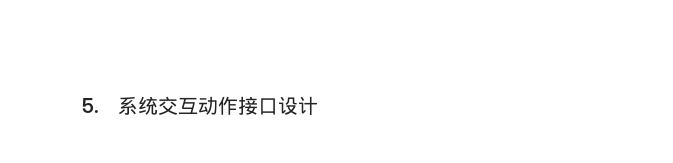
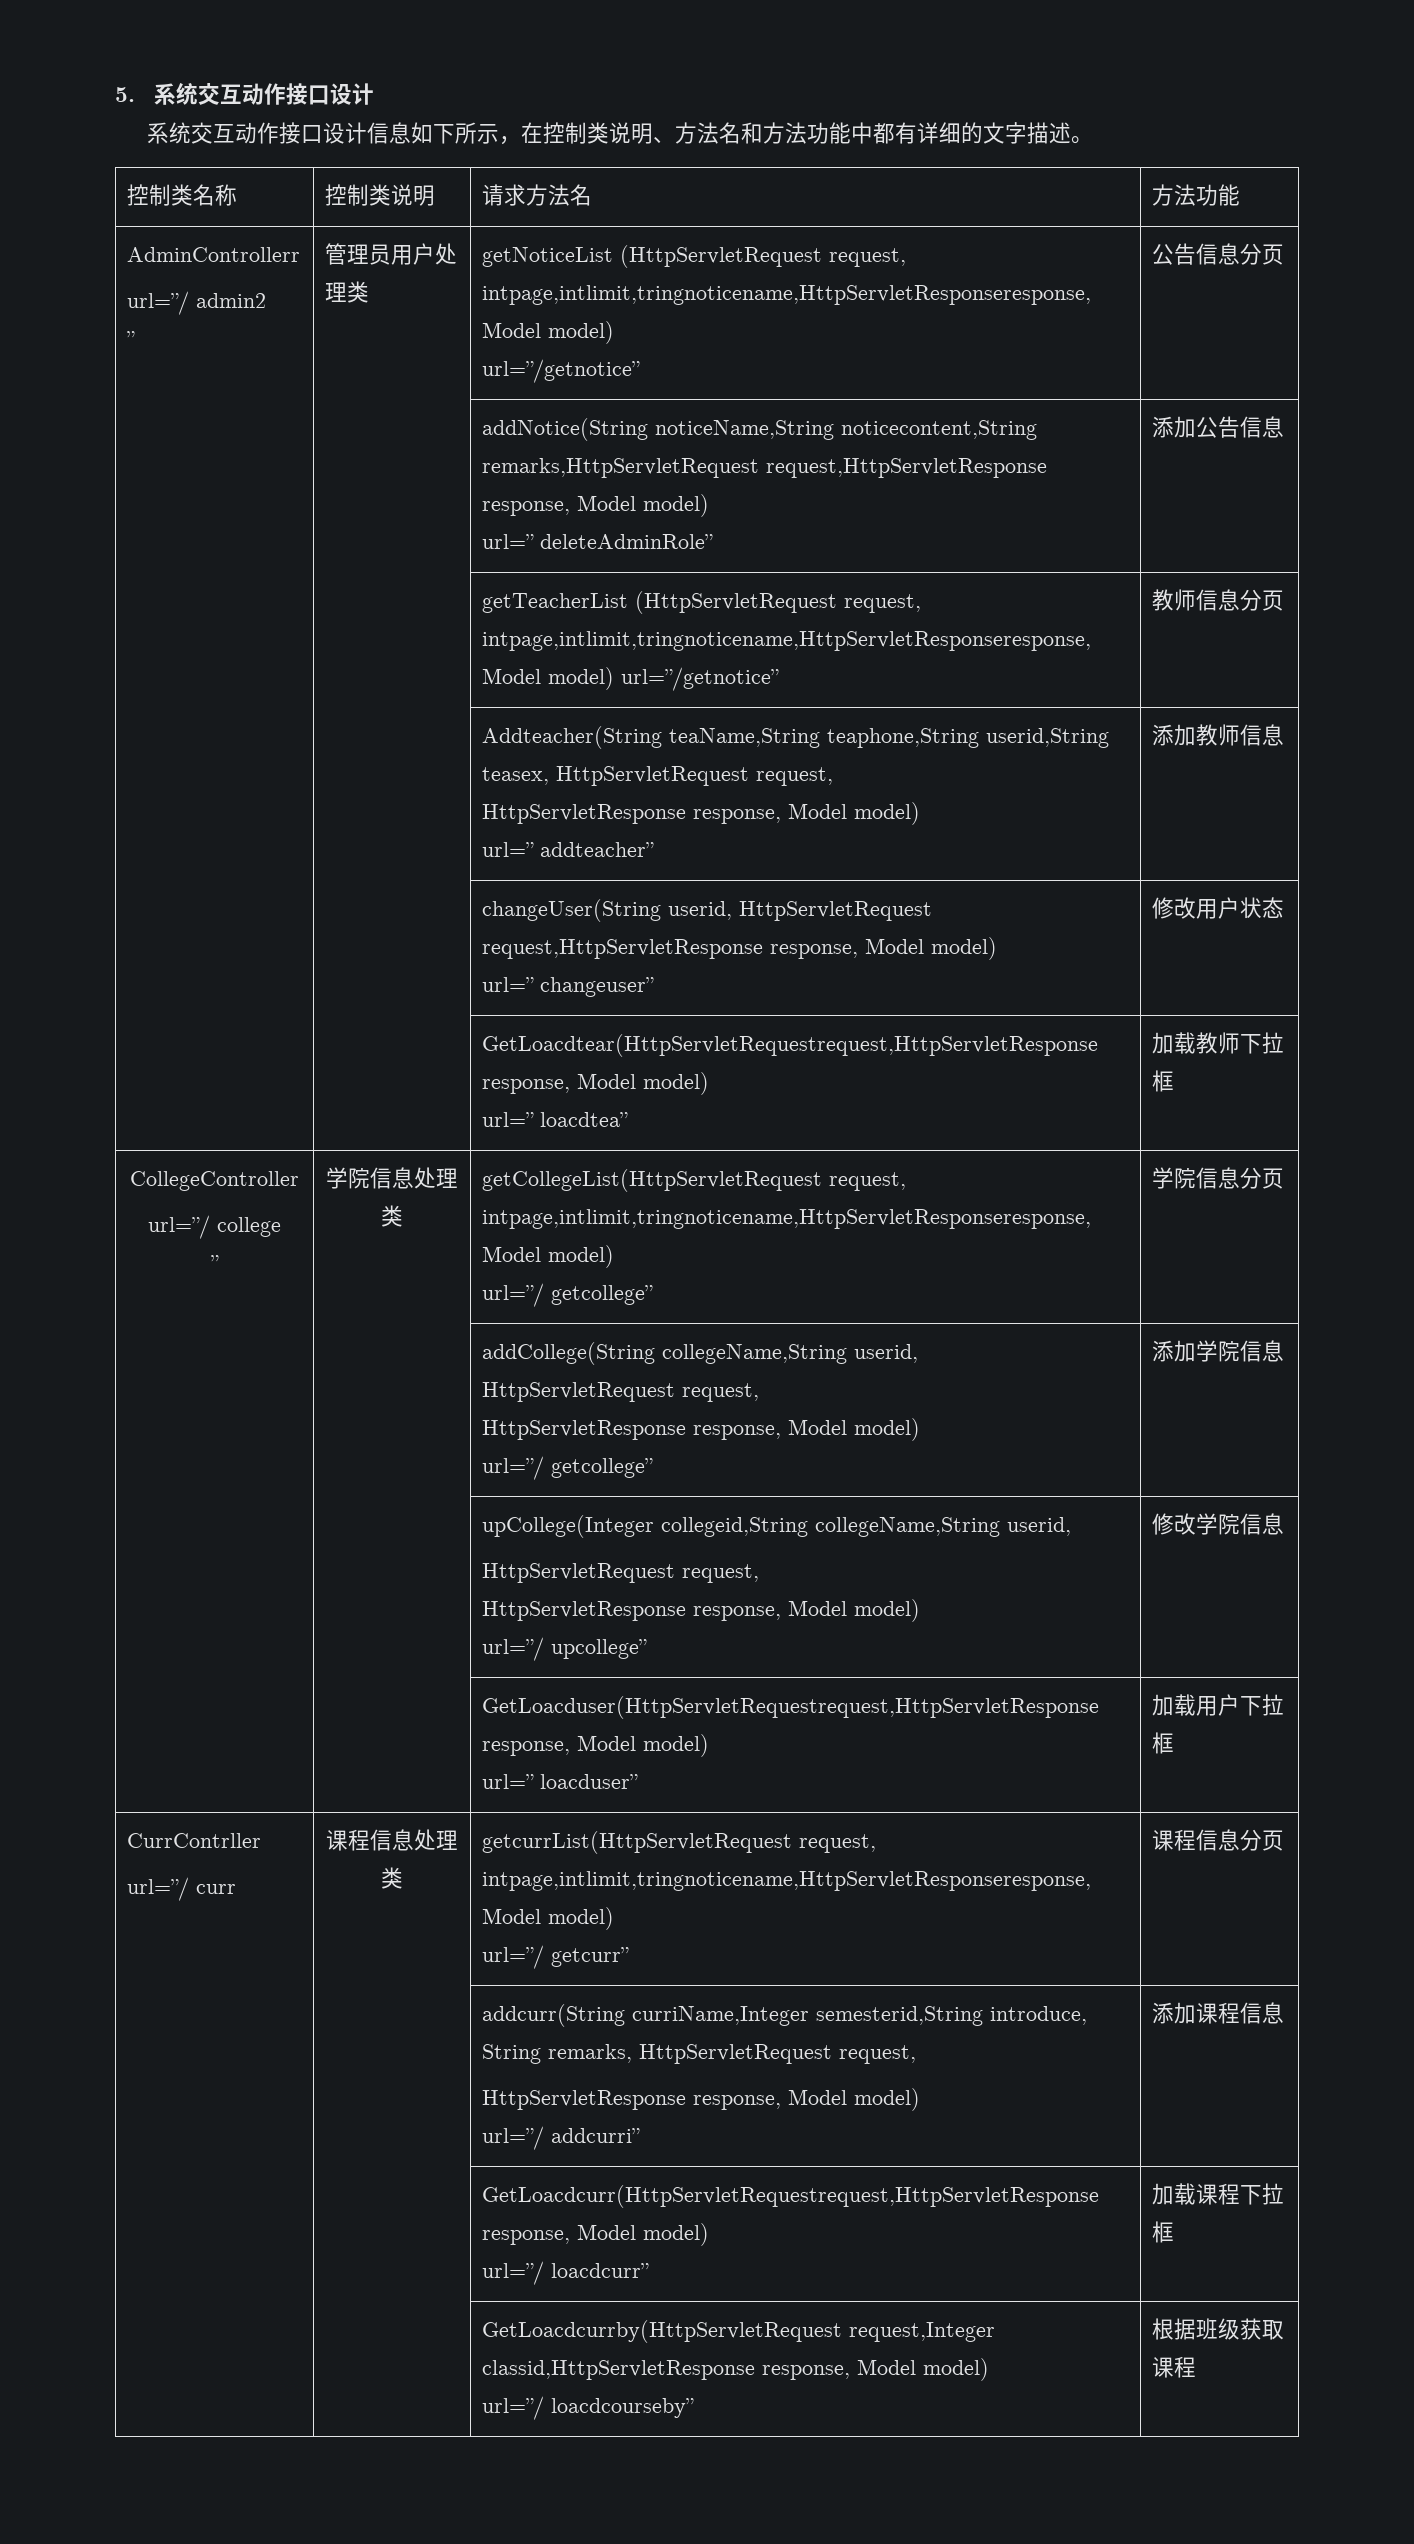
(318, 105) none -> [146,122,1093,145] [127,184,238,206] [325,184,436,206] [482,184,593,206] [1152,184,1241,206] [127,247,301,262] [127,291,267,315] [127,331,136,346] [325,243,458,265] [325,281,370,303] [482,245,907,268] [482,285,1092,305] [482,321,615,344] [482,359,641,383] [1152,243,1285,265] [482,418,1038,441] [482,458,1048,478] [482,494,710,517] [482,534,714,549] [1152,416,1285,438] [482,591,922,614] [482,631,1092,651] [482,667,780,691] [1152,589,1285,611] [482,726,1110,749] [482,766,834,786] [482,802,921,825] [482,842,655,857] [1152,724,1285,746] [482,899,933,922] [482,937,998,960] [482,977,655,997] [1152,897,1285,919] [482,1034,1099,1057] [482,1072,710,1095] [482,1112,629,1127] [1152,1032,1285,1054] [1152,1070,1175,1092] [130,1171,299,1191] [148,1215,281,1239] [211,1255,219,1270] [326,1167,458,1189] [381,1205,403,1227] [482,1169,907,1192] [482,1209,1092,1229] [482,1245,615,1268] [482,1283,654,1307] [1152,1167,1285,1189] [482,1342,919,1365] [482,1382,760,1402] [482,1418,921,1441] [482,1456,654,1480] [1152,1340,1285,1362] [482,1515,1072,1538] [482,1563,760,1583] [482,1599,921,1622] [482,1637,648,1661] [1152,1513,1285,1535] [482,1696,1100,1719] [482,1734,710,1757] [482,1774,639,1789] [1152,1694,1285,1716] [1152,1732,1175,1754] [127,1833,262,1848] [127,1877,237,1901] [326,1829,458,1851] [381,1867,403,1889] [482,1831,877,1854] [482,1871,1092,1891] [482,1907,615,1930] [482,1945,630,1969] [1152,1829,1285,1851] [482,2004,1088,2027] [482,2044,917,2064] [482,2088,921,2111] [482,2126,641,2150] [1152,2002,1285,2024] [482,2185,1100,2208] [482,2223,710,2246] [482,2261,650,2285] [1152,2183,1285,2205] [1152,2221,1175,2243] [482,2320,996,2343] [482,2358,990,2381] [482,2396,695,2420] [1152,2318,1285,2340] [1152,2356,1197,2378] // 系统交互动作接口设计信息如下所示，在控制类说明、方法名和方法功能中都有详细的文字描述。 // 控制类名称 | 控制类说明 | 请求方法名 | 方法功能 // AdminControllerr // url=”/ admin2 // ” | 管理员用户处理类 | getNoticeList (HttpServletRequest request, intpage,intlimit,tringnoticename,HttpServletResponseresponse, Model model) // url=”/getnotice” | 公告信息分页 // | | addNotice(String noticeName,String noticecontent,String remarks,HttpServletRequest request,HttpServletResponse response, Model model) // url=” deleteAdminRole” | 添加公告信息 // | | getTeacherList (HttpServletRequest request, intpage,intlimit,tringnoticename,HttpServletResponseresponse, Model model) url=”/getnotice” | 教师信息分页 // | | Addteacher(String teaName,String teaphone,String userid,String teasex, HttpServletRequest request, // HttpServletResponse response, Model model) // url=” addteacher” | 添加教师信息 // | | changeUser(String userid, HttpServletRequest request,HttpServletResponse response, Model model) // url=” changeuser” | 修改用户状态 // | | GetLoacdtear(HttpServletRequestrequest,HttpServletResponse response, Model model) // url=” loacdtea” | 加载教师下拉框 // CollegeController // url=”/ college // ” | 学院信息处理类 | getCollegeList(HttpServletRequest request, intpage,intlimit,tringnoticename,HttpServletResponseresponse, Model model) // url=”/ getcollege” | 学院信息分页 // | | addCollege(String collegeName,String userid, // HttpServletRequest request, // HttpServletResponse response, Model model) // url=”/ getcollege” | 添加学院信息 // | | upCollege(Integer collegeid,String collegeName,String userid, // HttpServletRequest request, // HttpServletResponse response, Model model) // url=”/ upcollege” | 修改学院信息 // | | GetLoacduser(HttpServletRequestrequest,HttpServletResponse response, Model model) // url=” loacduser” | 加载用户下拉框 // CurrContrller // url=”/ curr | 课程信息处理类 | getcurrList(HttpServletRequest request, intpage,intlimit,tringnoticename,HttpServletResponseresponse, Model model) // url=”/ getcurr” | 课程信息分页 // | | addcurr(String curriName,Integer semesterid,String introduce, String remarks, HttpServletRequest request, // HttpServletResponse response, Model model) // url=”/ addcurri” | 添加课程信息 // | | GetLoacdcurr(HttpServletRequestrequest,HttpServletResponse response, Model model) // url=”/ loacdcurr” | 加载课程下拉框 // | | GetLoacdcurrby(HttpServletRequest request,Integer classid,HttpServletResponse response, Model model) // url=”/ loacdcourseby” | 根据班级获取课程

